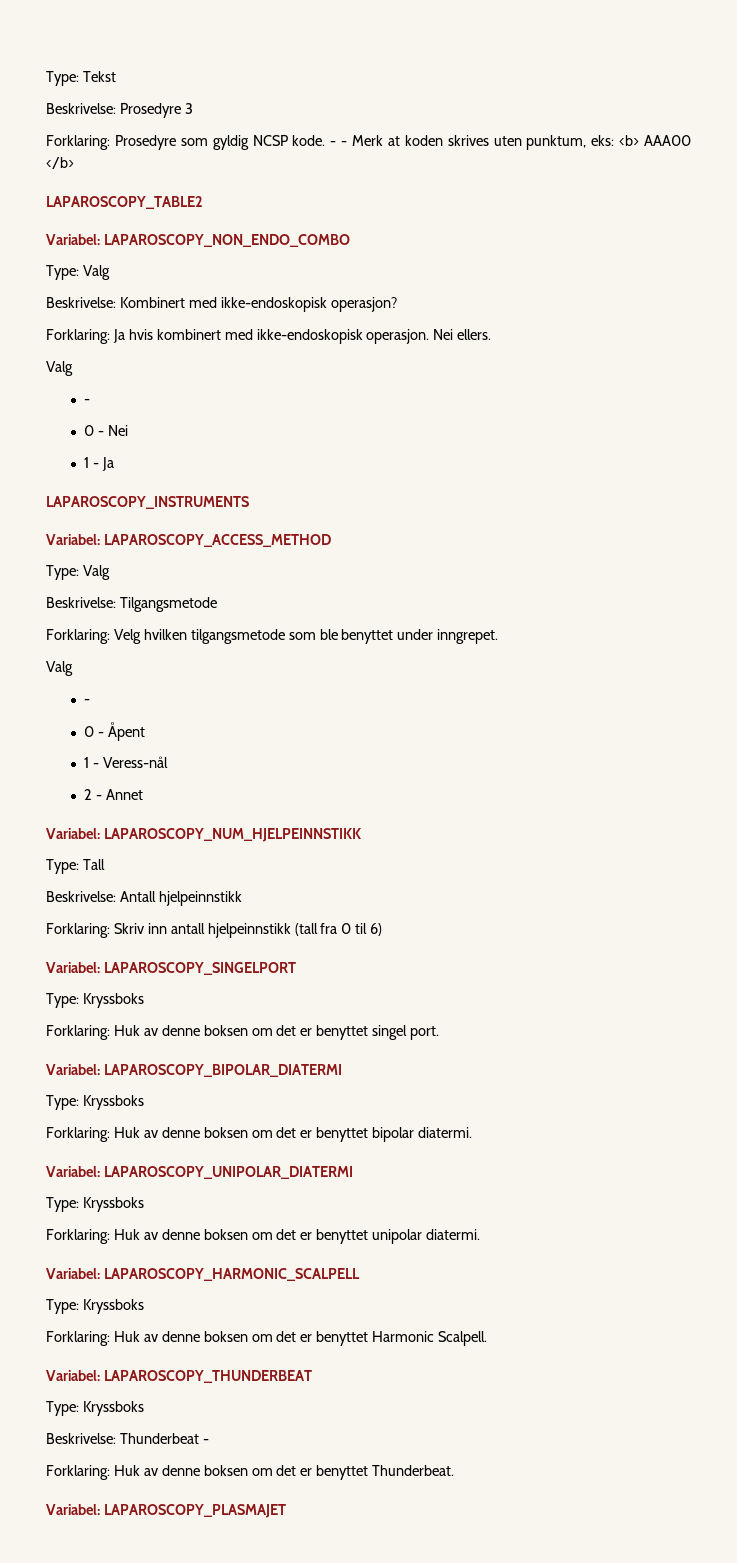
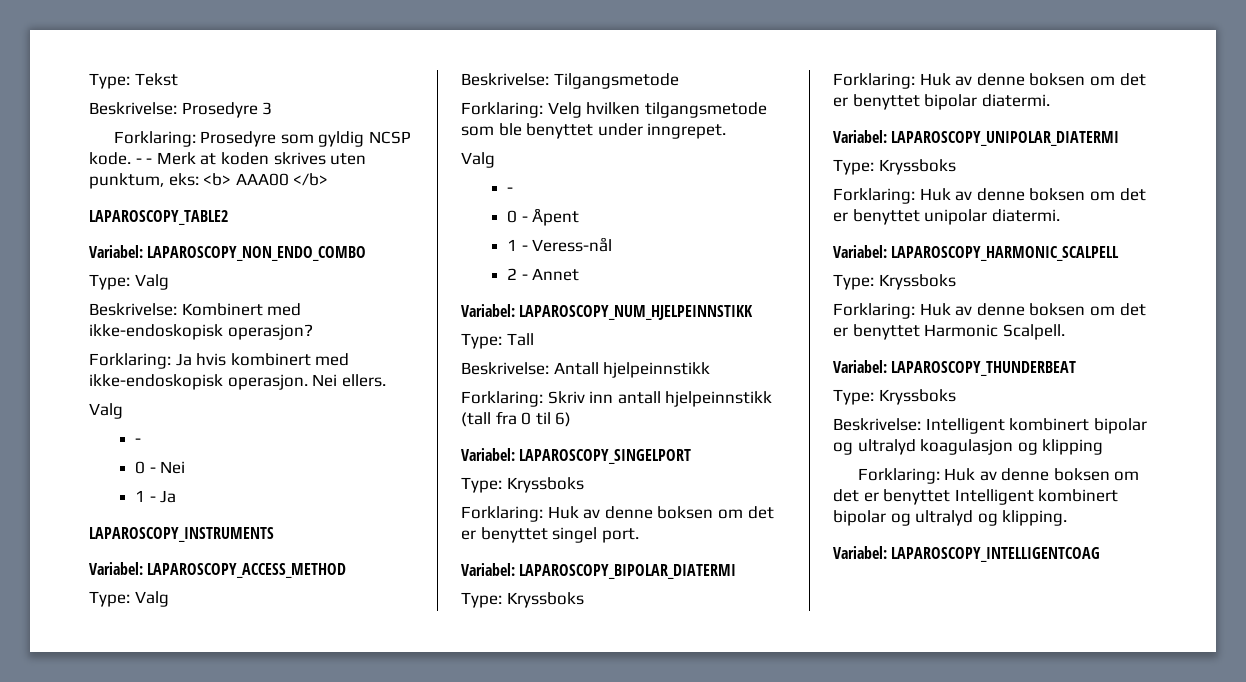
[119,1433,209,1444] [46,1465,455,1480] [46,1504,286,1518] Thunderbeat - // Forklaring: Huk av denne boksen om det er benyttet Thunderbeat. // Variabel: LAPAROSCOPY_PLASMAJET -> [925,418,1147,434] [833,439,1104,455] [857,468,1140,484] [833,489,1119,505] [833,510,1068,526] [833,546,1101,562] Intelligent kombinert bipolar og ultralyd koagulasjon og klipping // Forklaring: Huk av denne boksen om det er benyttet Intelligent kombinert bipolar og ultralyd og klipping. // Variabel: LAPAROSCOPY_INTELLIGENTCOAG

